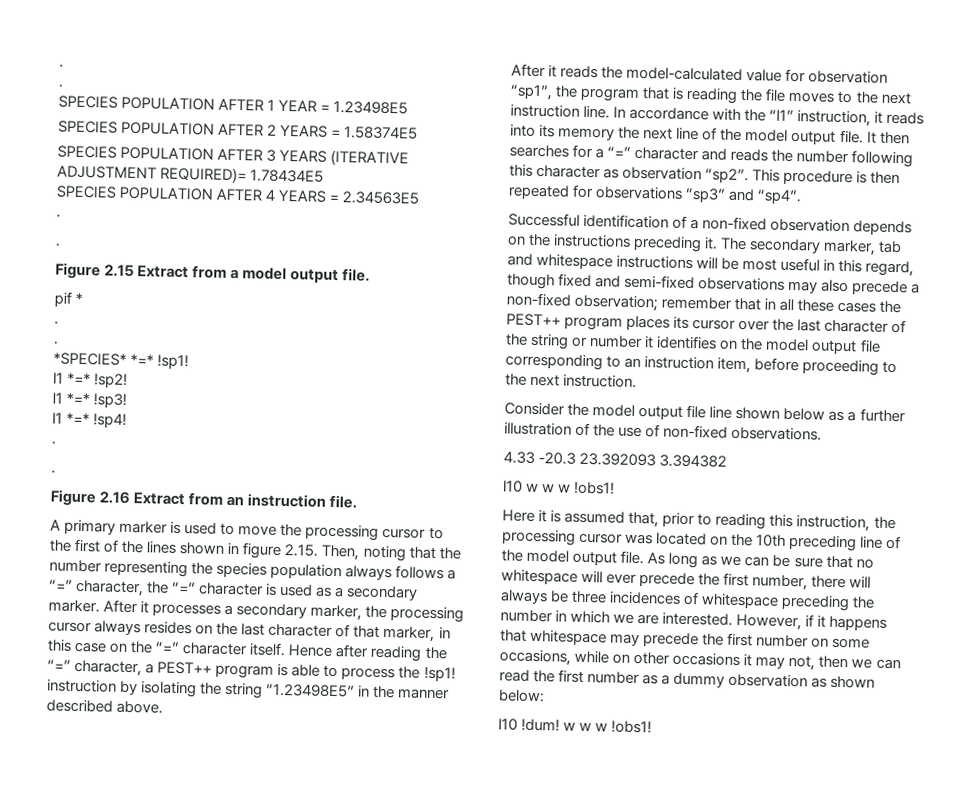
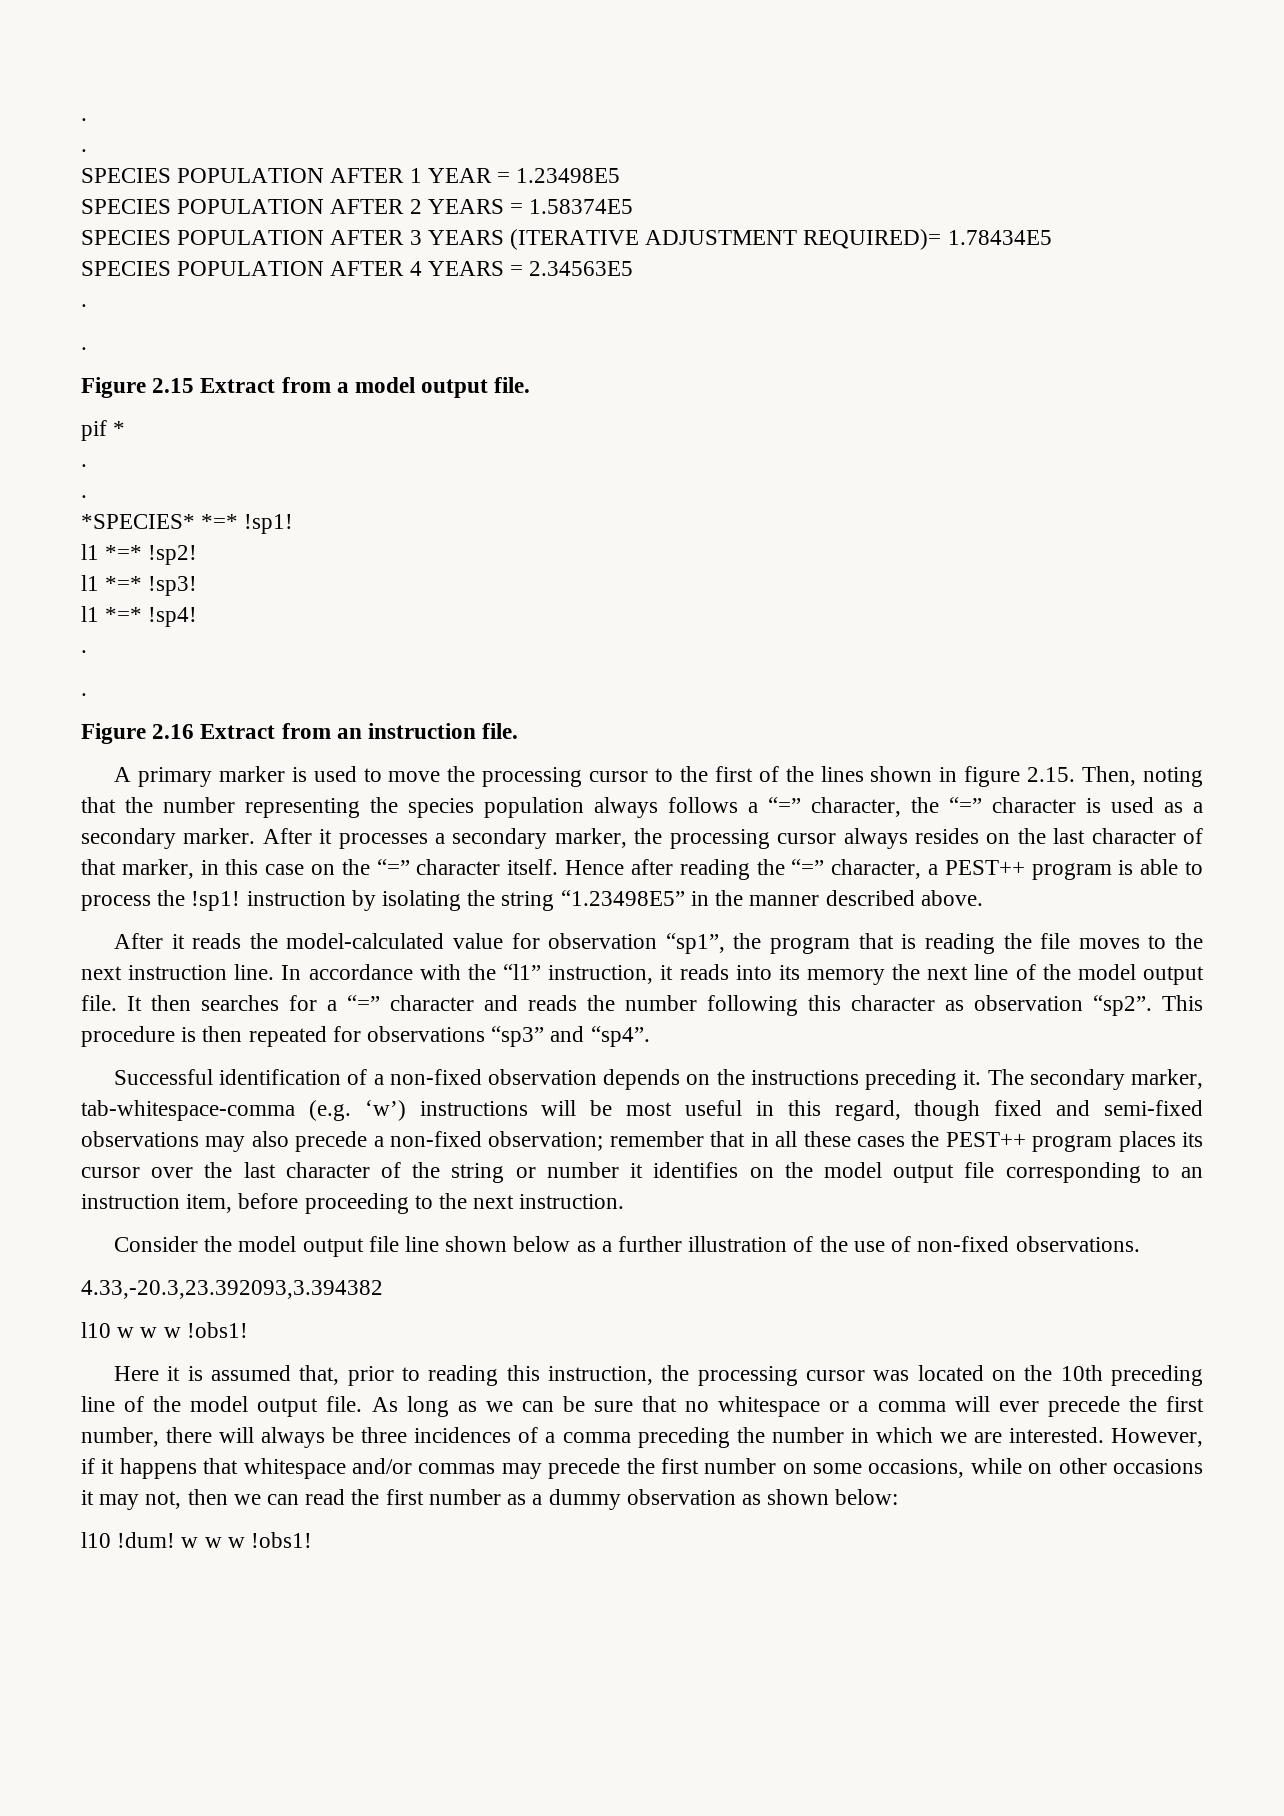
[878,240,903,254] [507,253,614,270] tab and whitespace -> [81,1100,406,1121] tab-whitespace-comma (e.g. ‘w’)
[503,451,728,468] 4.33 -20.3 23.392093 3.394382 -> [81,1280,383,1299] 4.33,-20.3,23.392093,3.394382
(578, 577) none -> [829,1401,946,1412] or a comma
[701,593,780,609] whitespace -> [545,1432,631,1443] a comma
(608, 637) none -> [351,1458,496,1474] and/or commas

